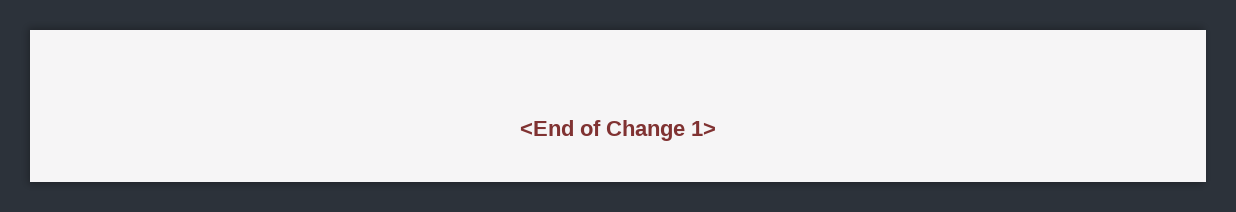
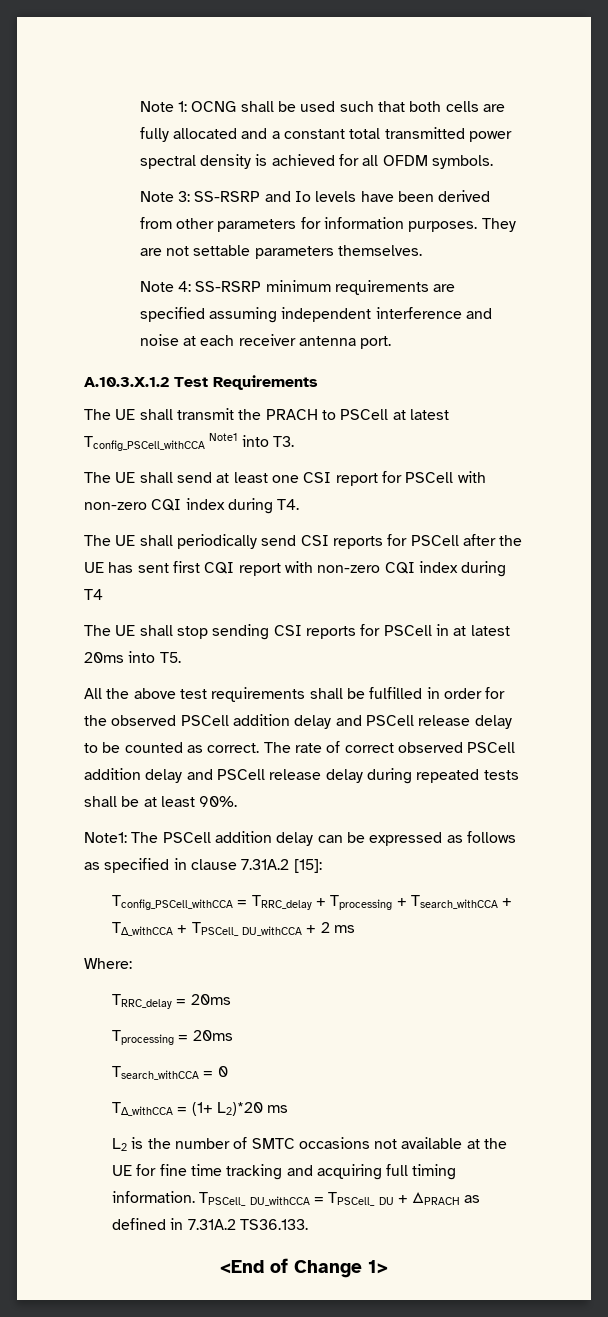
(520, 128) none -> [139,101,506,112] [139,127,513,142] [139,154,494,169] [139,190,491,202] [139,217,516,232] [139,245,423,259] [139,280,456,295] [139,307,493,323] [139,334,392,349] [84,375,318,390] [84,408,449,420] [84,433,294,451] [84,471,486,486] [84,498,300,514] [84,534,523,549] [84,561,507,577] [84,589,103,600] [84,624,510,640] [84,651,181,663] [84,687,506,702] [84,714,512,729] [84,741,516,753] [84,768,519,784] [84,796,238,807] [84,831,516,846] [84,858,322,873] [111,895,513,910] [111,922,355,936] [84,958,132,969] [111,994,231,1009] [111,1030,233,1045] [111,1066,228,1080] [111,1102,289,1116] [111,1137,508,1151] [111,1164,457,1180] [111,1191,481,1206] [111,1218,308,1230] Note 1: OCNG shall be used such that both cells are fully allocated and a constant total transmitted power spectral density is achieved for all OFDM symbols. // Note 3: SS-RSRP and Io levels have been derived from other parameters for information purposes. They are not settable parameters themselves. // Note 4: SS-RSRP minimum requirements are specified assuming independent interference and noise at each receiver antenna port. // A.10.3.X.1.2 Test Requirements // The UE shall transmit the PRACH to PSCell at latest Tconfig_PSCell_withCCA Note1 into T3. // The UE shall send at least one CSI report for PSCell with non-zero CQI index during T4. // The UE shall periodically send CSI reports for PSCell after the UE has sent first CQI report with non-zero CQI index during T4 // The UE shall stop sending CSI reports for PSCell in at latest 20ms into T5. // All the above test requirements shall be fulfilled in order for the observed PSCell addition delay and PSCell release delay to be counted as correct. The rate of correct observed PSCell addition delay and PSCell release delay during repeated tests shall be at least 90%. // Note1: The PSCell addition delay can be expressed as follows as specified in clause 7.31A.2 [15]: // Tconfig_PSCell_withCCA = TRRC_delay + Tprocessing + Tsearch_withCCA + T∆_withCCA + TPSCell_ DU_withCCA + 2 ms // Where: // TRRC_delay = 20ms // Tprocessing = 20ms // Tsearch_withCCA = 0 // T∆_withCCA = (1+ L2)*20 ms // L2 is the number of SMTC occasions not available at the UE for fine time tracking and acquiring full timing information. TPSCell_ DU_withCCA = TPSCell_ DU + ΔPRACH as defined in 7.31A.2 TS36.133. //

